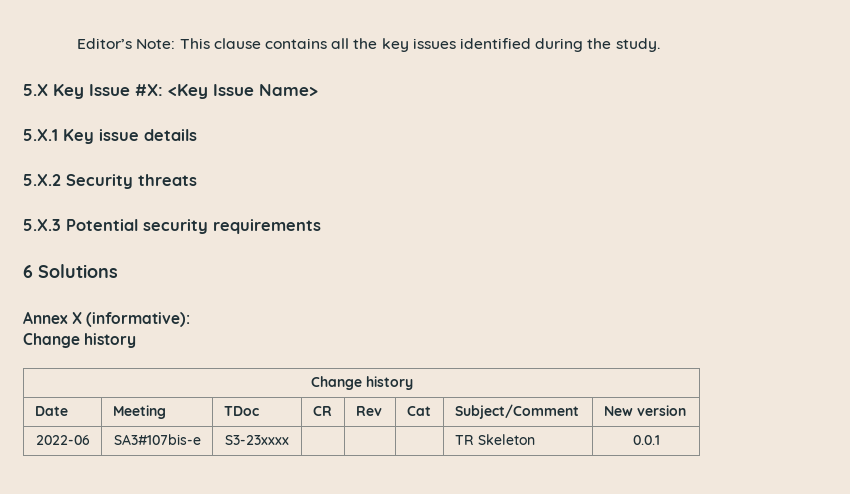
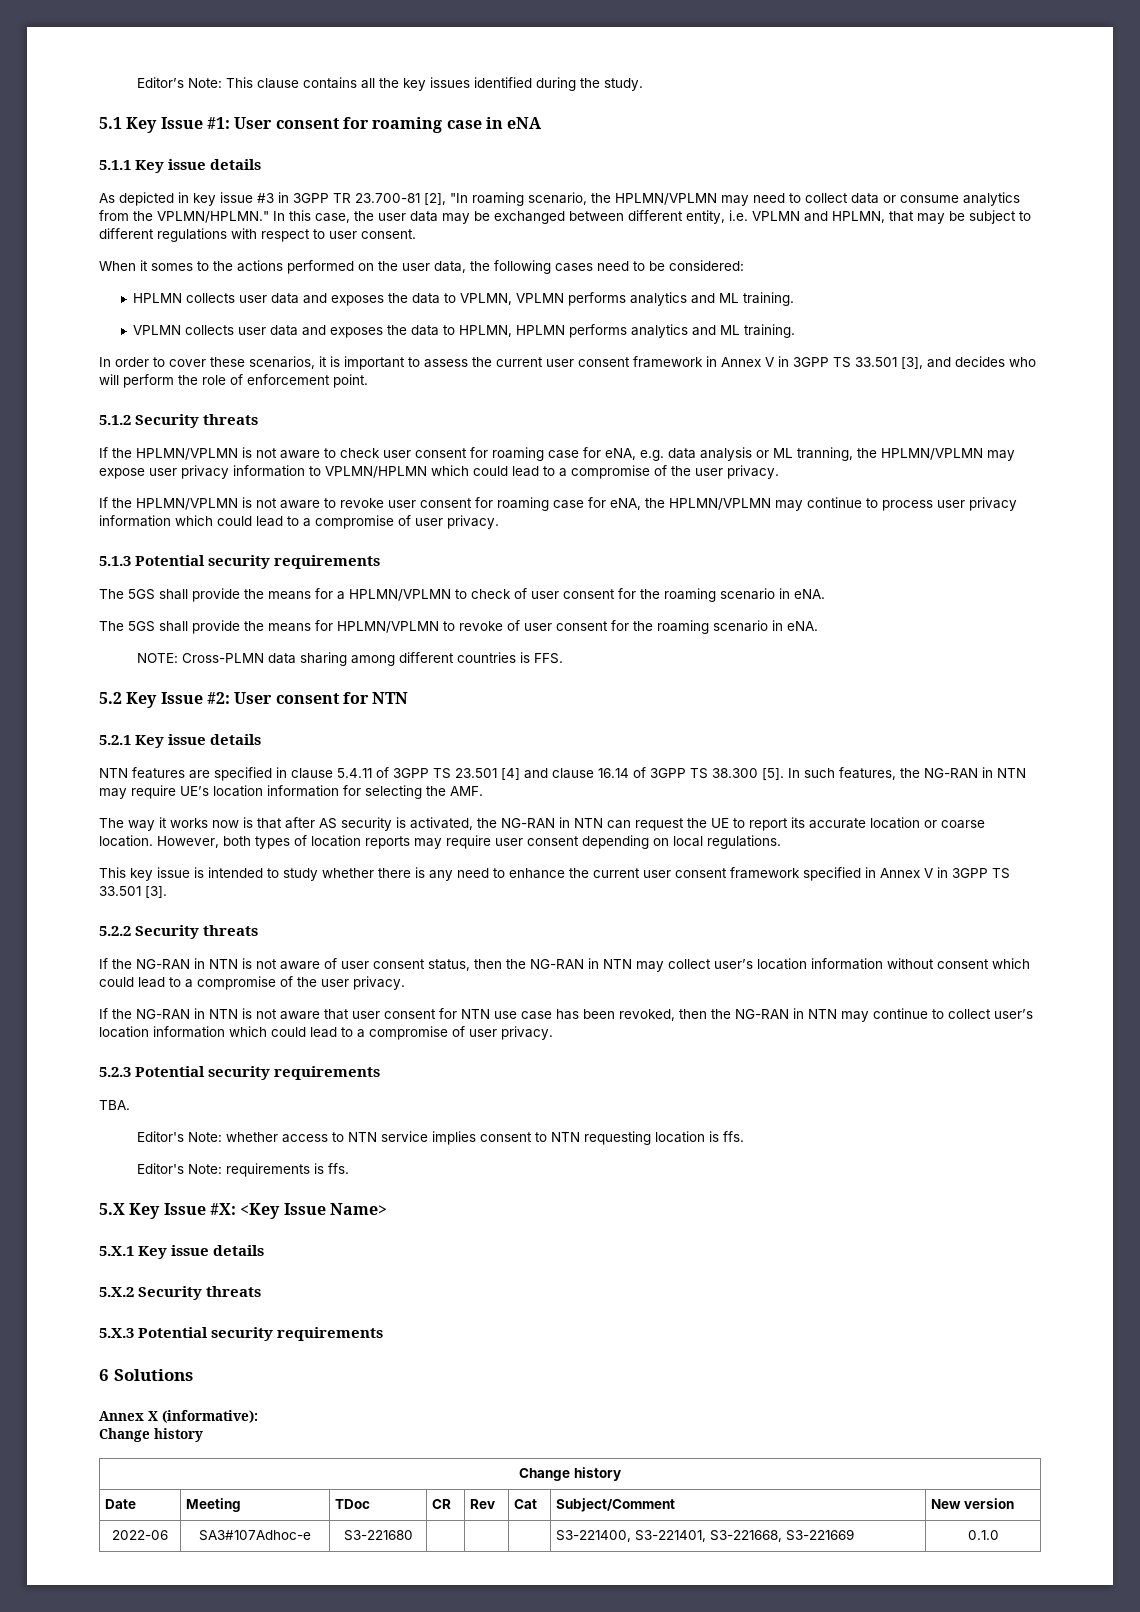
(660, 45) none -> [99,117,543,133] [99,159,262,173] [99,192,1020,206] [99,210,1031,224] [99,228,416,242] [99,260,744,274] [132,292,794,306] [132,324,795,338] [99,356,1036,370] [99,374,368,388] [99,414,259,428] [99,447,1015,461] [99,465,779,479] [99,497,1017,511] [99,515,499,529] [99,555,381,569] [99,588,825,602] [99,620,818,634] [137,652,564,666] [99,692,409,708] [99,734,262,748] [99,767,1026,781] [99,785,483,799] [99,817,985,831] [99,835,781,849] [99,867,1010,881] [99,886,167,898] [99,925,259,939] [99,958,1030,972] [99,976,405,990] [99,1008,1033,1022] [99,1026,553,1040] [99,1066,381,1080] [99,1100,130,1110] [137,1131,745,1145] [137,1163,350,1177] // 5.1 Key Issue #1: User consent for roaming case in eNA // 5.1.1 Key issue details // As depicted in key issue #3 in 3GPP TR 23.700-81 [2], "In roaming scenario, the HPLMN/VPLMN may need to collect data or consume analytics from the VPLMN/HPLMN." In this case, the user data may be exchanged between different entity, i.e. VPLMN and HPLMN, that may be subject to different regulations with respect to user consent. // When it somes to the actions performed on the user data, the following cases need to be considered: // HPLMN collects user data and exposes the data to VPLMN, VPLMN performs analytics and ML training. // VPLMN collects user data and exposes the data to HPLMN, HPLMN performs analytics and ML training. // In order to cover these scenarios, it is important to assess the current user consent framework in Annex V in 3GPP TS 33.501 [3], and decides who will perform the role of enforcement point. // 5.1.2 Security threats // If the HPLMN/VPLMN is not aware to check user consent for roaming case for eNA, e.g. data analysis or ML tranning, the HPLMN/VPLMN may expose user privacy information to VPLMN/HPLMN which could lead to a compromise of the user privacy. // If the HPLMN/VPLMN is not aware to revoke user consent for roaming case for eNA, the HPLMN/VPLMN may continue to process user privacy information which could lead to a compromise of user privacy. // 5.1.3 Potential security requirements // The 5GS shall provide the means for a HPLMN/VPLMN to check of user consent for the roaming scenario in eNA. // The 5GS shall provide the means for HPLMN/VPLMN to revoke of user consent for the roaming scenario in eNA. // NOTE: Cross-PLMN data sharing among different countries is FFS. // 5.2 Key Issue #2: User consent for NTN // 5.2.1 Key issue details // NTN features are specified in clause 5.4.11 of 3GPP TS 23.501 [4] and clause 16.14 of 3GPP TS 38.300 [5]. In such features, the NG-RAN in NTN may require UE’s location information for selecting the AMF. // The way it works now is that after AS security is activated, the NG-RAN in NTN can request the UE to report its accurate location or coarse location. However, both types of location reports may require user consent depending on local regulations. // This key issue is intended to study whether there is any need to enhance the current user consent framework specified in Annex V in 3GPP TS 33.501 [3]. // 5.2.2 Security threats // If the NG-RAN in NTN is not aware of user consent status, then the NG-RAN in NTN may collect user’s location information without consent which could lead to a compromise of the user privacy. // If the NG-RAN in NTN is not aware that user consent for NTN use case has been revoked, then the NG-RAN in NTN may continue to collect user’s location information which could lead to a compromise of user privacy. // 5.2.3 Potential security requirements // TBA. // Editor's Note: whether access to NTN service implies consent to NTN requesting location is ffs. // Editor's Note: requirements is ffs.
[113,434,201,445] [225,435,289,445] [454,434,535,445] [632,435,660,445] SA3#107bis-e | S3-23xxxx | | | | TR Skeleton | 0.0.1 -> [199,1530,311,1541] [343,1530,413,1541] [555,1529,854,1542] [967,1530,999,1540] SA3#107Adhoc-e | S3-221680 | | | | S3-221400, S3-221401, S3-221668, S3-221669 | 0.1.0

